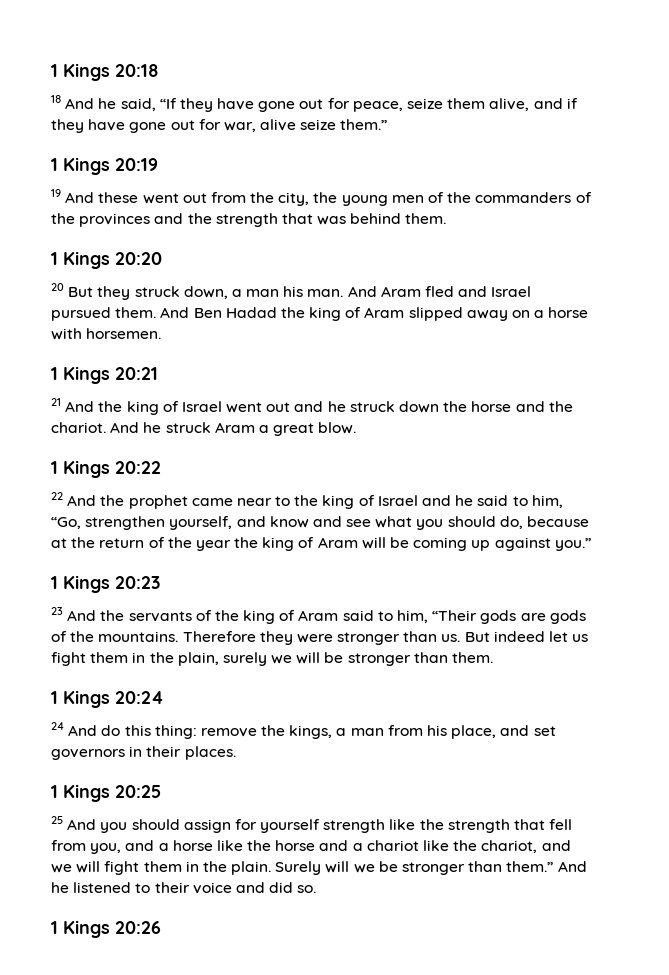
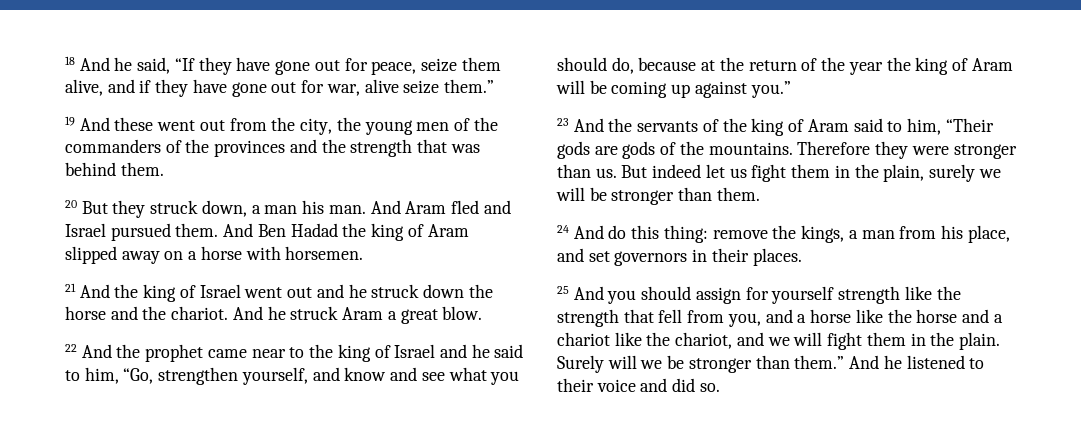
[51,63,159,81] 1 Kings 20:18 // -> (65, 60) none
[51,157,158,175] // 1 Kings 20:19 -> (494, 86) none
[51,251,162,269] // 1 Kings 20:20 -> (164, 169) none
[51,366,158,384] // 1 Kings 20:21 -> (364, 253) none
[51,460,161,478] // 1 Kings 20:22 -> (483, 313) none
[51,575,160,593] // 1 Kings 20:23 -> (791, 89) none
[51,690,164,708] // 1 Kings 20:24 -> (760, 194) none
[51,784,161,802] // 1 Kings 20:25 -> (802, 257) none
[51,920,161,938] // 1 Kings 20:26 -> (720, 387) none

